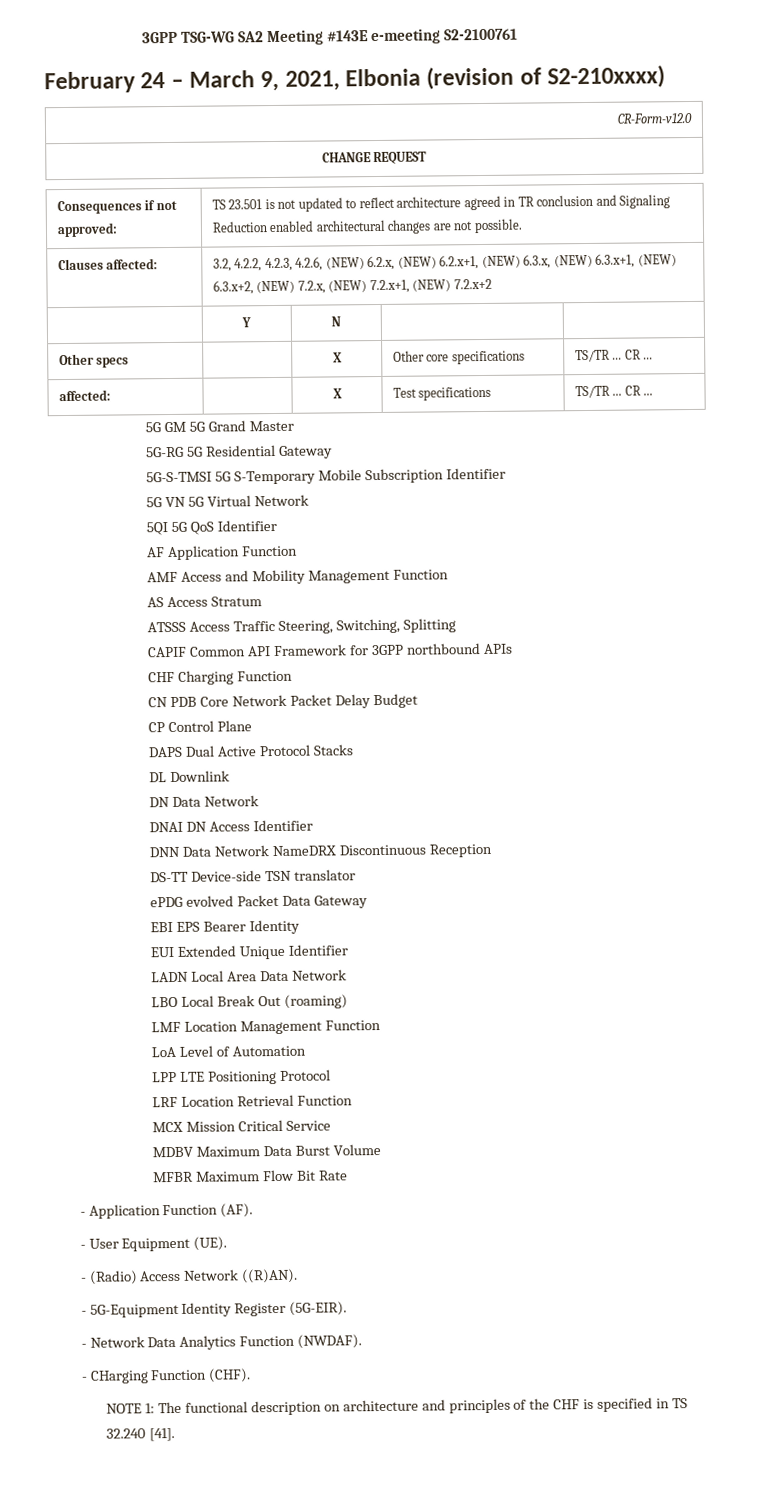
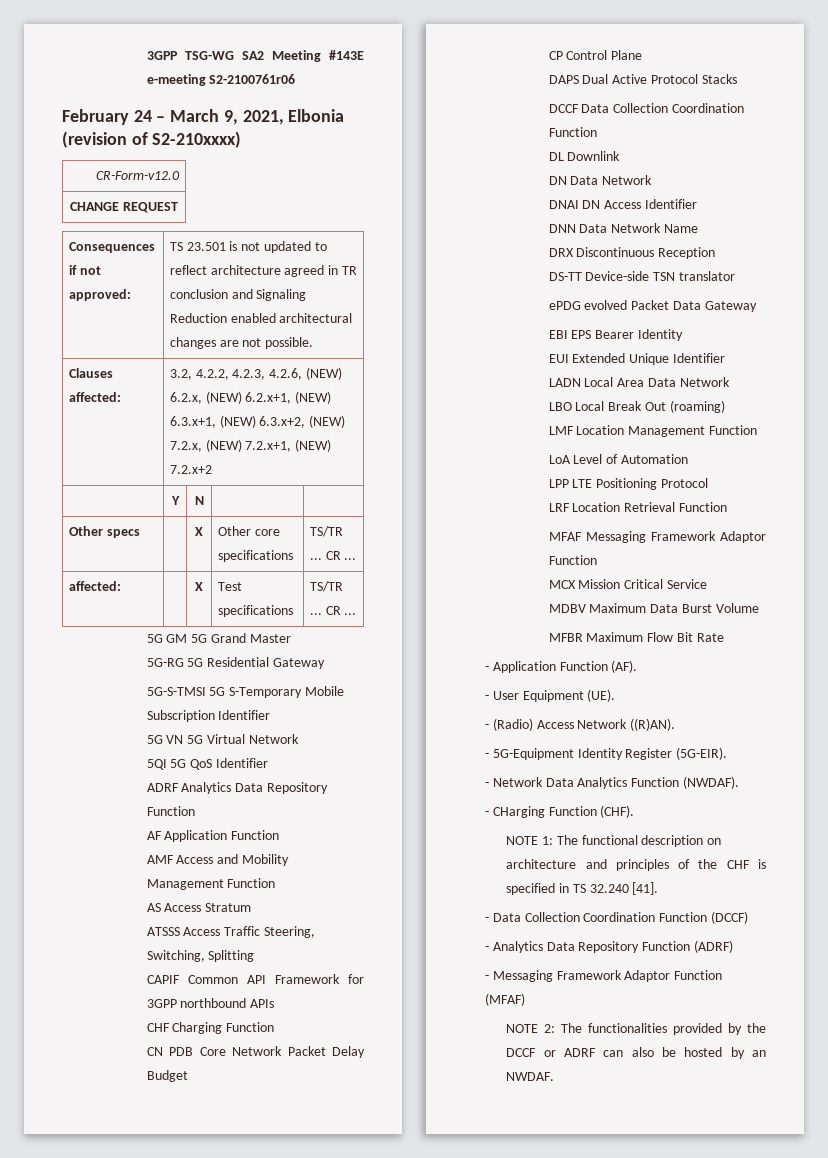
[443,28,518,41] S2-2100761 -> [209,74,296,84] S2-2100761r06
[523,254,593,269] 6.3.x, (NEW) -> (332, 397) none
(278, 525) none -> [146,782,328,794] [146,806,195,816] // ADRF Analytics Data Repository Function
(355, 750) none -> [548,103,744,113] [548,127,597,137] // DCCF Data Collection Coordination Function
[272,845,337,857] NameDRX -> [663,224,698,233] [548,248,574,257] Name // DRX
(354, 1100) none -> [548,531,766,543] [548,555,597,565] // MFAF Messaging Framework Adaptor Function
(176, 1434) none -> [485,911,749,924] [485,940,734,953] [485,970,723,982] [485,993,526,1006] [506,1023,766,1035] [506,1047,766,1059] [506,1072,555,1081] // - Data Collection Coordination Function (DCCF) // - Analytics Data Repository Function (ADRF) // - Messaging Framework Adaptor Function (MFAF) // NOTE 2: The functionalities provided by the DCCF or ADRF can also be hosted by an NWDAF.

